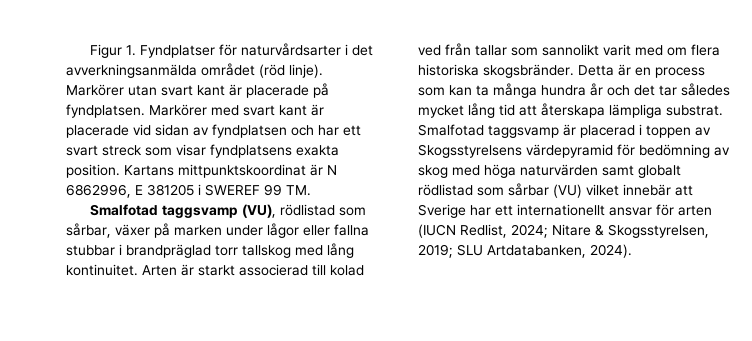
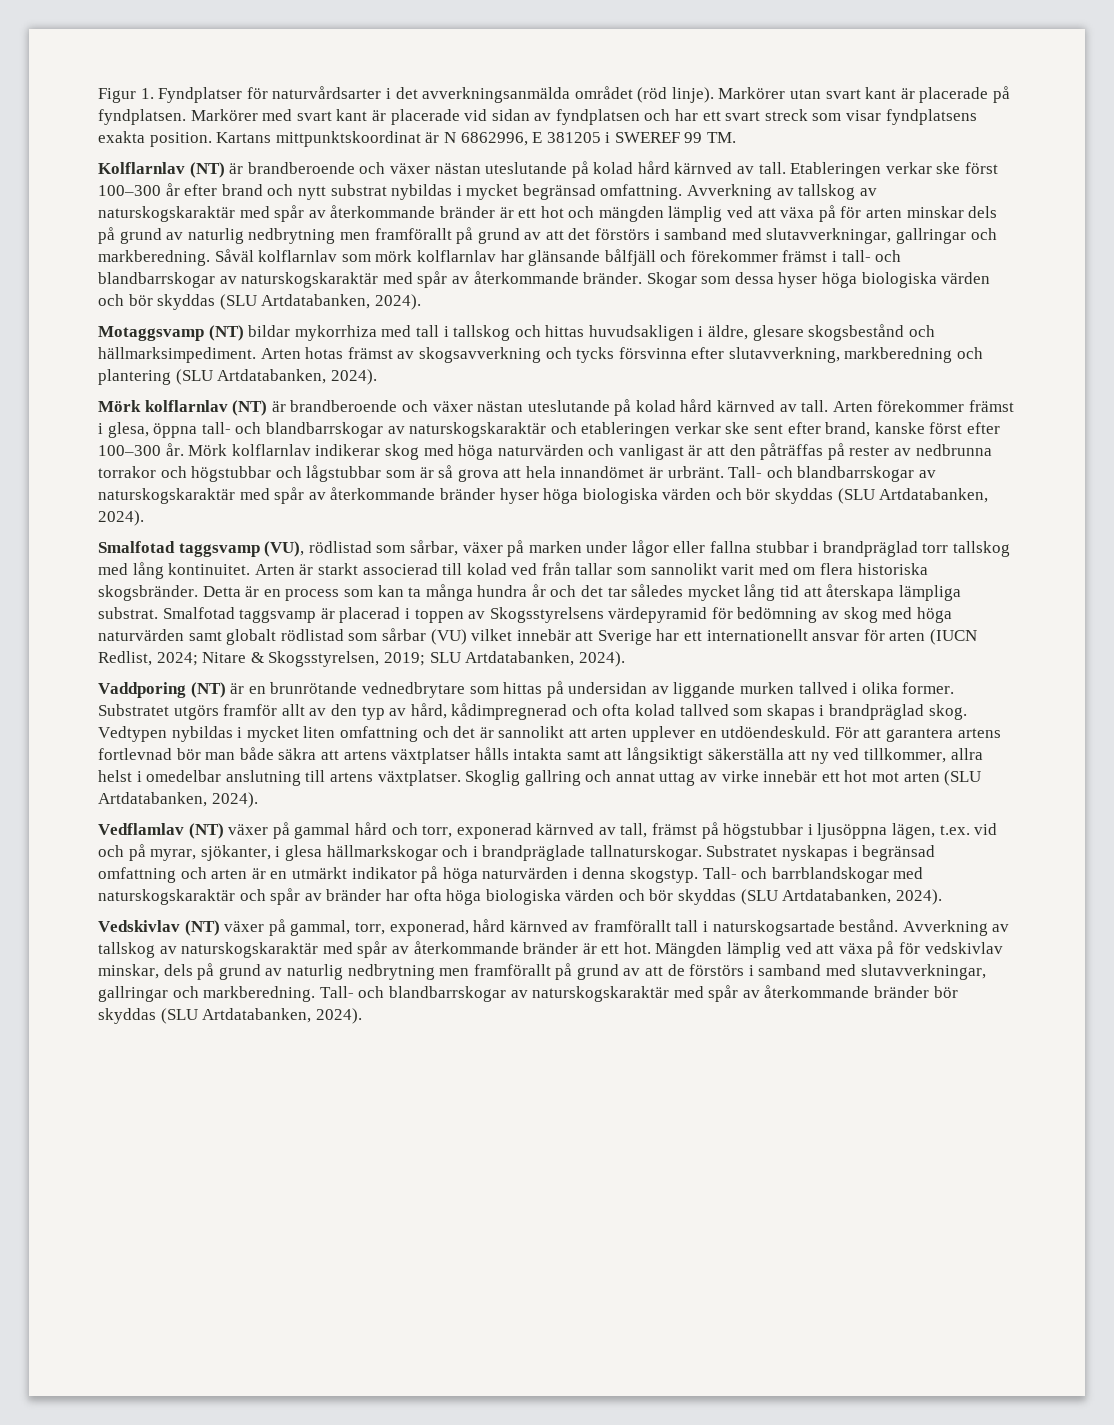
(311, 190) none -> [98,161,999,178] [98,183,877,200] [98,205,998,222] [98,227,997,244] [98,249,902,266] [98,271,991,288] [98,294,421,310] [98,324,935,341] [98,347,984,363] [98,369,377,385] [98,399,1015,416] [98,422,1001,438] [98,443,992,460] [98,465,937,482] [98,487,989,504] [98,510,144,526] // Kolflarnlav (NT) är brandberoende och växer nästan uteslutande på kolad hård kärnved av tall. Etableringen verkar ske först 100–300 år efter brand och nytt substrat nybildas i mycket begränsad omfattning. Avverkning av tallskog av naturskogskaraktär med spår av återkommande bränder är ett hot och mängden lämplig ved att växa på för arten minskar dels på grund av naturlig nedbrytning men framförallt på grund av att det förstörs i samband med slutavverkningar, gallringar och markberedning. Såväl kolflarnlav som mörk kolflarnlav har glänsande bålfjäll och förekommer främst i tall- och blandbarrskogar av naturskogskaraktär med spår av återkommande bränder. Skogar som dessa hyser höga biologiska värden och bör skyddas (SLU Artdatabanken, 2024). // Motaggsvamp (NT) bildar mykorrhiza med tall i tallskog och hittas huvudsakligen i äldre, glesare skogsbestånd och hällmarksimpediment. Arten hotas främst av skogsavverkning och tycks försvinna efter slutavverkning, markberedning och plantering (SLU Artdatabanken, 2024). // Mörk kolflarnlav (NT) är brandberoende och växer nästan uteslutande på kolad hård kärnved av tall. Arten förekommer främst i glesa, öppna tall- och blandbarrskogar av naturskogskaraktär och etableringen verkar ske sent efter brand, kanske först efter 100–300 år. Mörk kolflarnlav indikerar skog med höga naturvärden och vanligast är att den påträffas på rester av nedbrunna torrakor och högstubbar och lågstubbar som är så grova att hela innandömet är urbränt. Tall- och blandbarrskogar av naturskogskaraktär med spår av återkommande bränder hyser höga biologiska värden och bör skyddas (SLU Artdatabanken, 2024).
(632, 251) none -> [98,681,955,698] [98,703,967,720] [98,726,1001,742] [98,747,983,764] [98,770,982,786] [98,792,258,808] [98,822,998,839] [98,844,936,861] [98,866,924,883] [98,888,942,905] [98,919,1010,936] [98,941,1003,958] [98,963,986,980] [98,985,958,1002] [98,1008,362,1024] // Vaddporing (NT) är en brunrötande vednedbrytare som hittas på undersidan av liggande murken tallved i olika former. Substratet utgörs framför allt av den typ av hård, kådimpregnerad och ofta kolad tallved som skapas i brandpräglad skog. Vedtypen nybildas i mycket liten omfattning och det är sannolikt att arten upplever en utdöendeskuld. För att garantera artens fortlevnad bör man både säkra att artens växtplatser hålls intakta samt att långsiktigt säkerställa att ny ved tillkommer, allra helst i omedelbar anslutning till artens växtplatser. Skoglig gallring och annat uttag av virke innebär ett hot mot arten (SLU Artdatabanken, 2024). // Vedflamlav (NT) växer på gammal hård och torr, exponerad kärnved av tall, främst på högstubbar i ljusöppna lägen, t.ex. vid och på myrar, sjökanter, i glesa hällmarkskogar och i brandpräglade tallnaturskogar. Substratet nyskapas i begränsad omfattning och arten är en utmärkt indikator på höga naturvärden i denna skogstyp. Tall- och barrblandskogar med naturskogskaraktär och spår av bränder har ofta höga biologiska värden och bör skyddas (SLU Artdatabanken, 2024). // Vedskivlav (NT) växer på gammal, torr, exponerad, hård kärnved av framförallt tall i naturskogsartade bestånd. Avverkning av tallskog av naturskogskaraktär med spår av återkommande bränder är ett hot. Mängden lämplig ved att växa på för vedskivlav minskar, dels på grund av naturlig nedbrytning men framförallt på grund av att de förstörs i samband med slutavverkningar, gallringar och markberedning. Tall- och blandbarrskogar av naturskogskaraktär med spår av återkommande bränder bör skyddas (SLU Artdatabanken, 2024).

